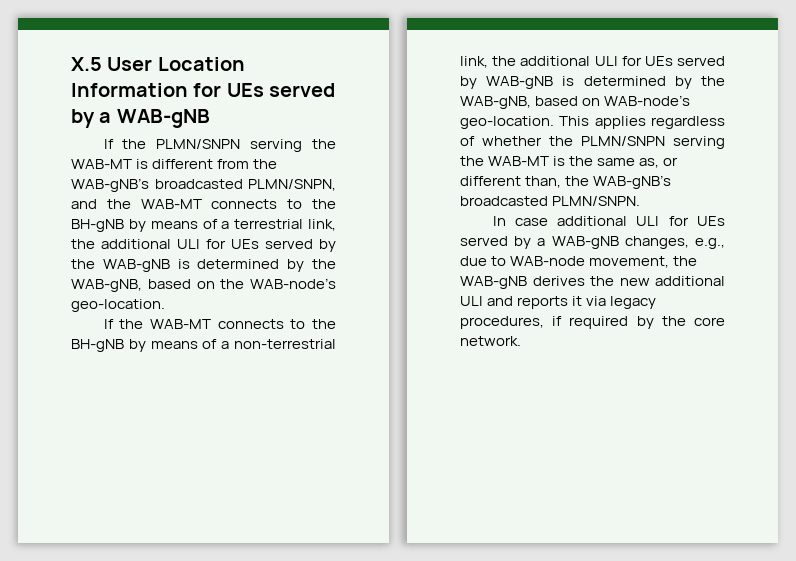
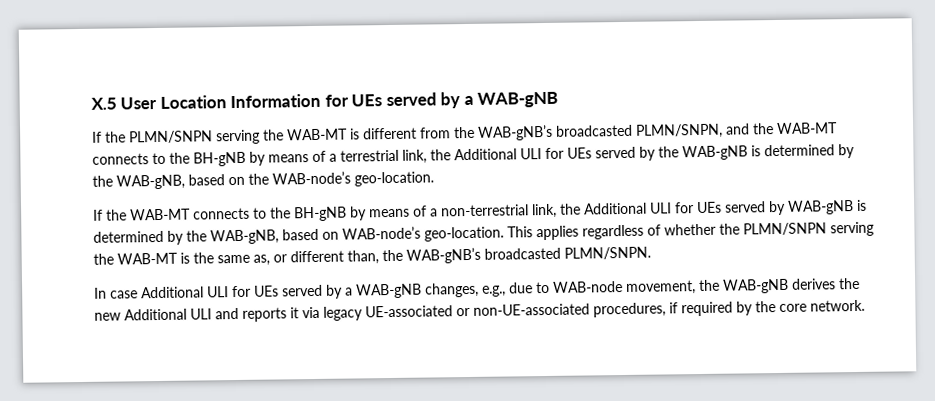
[101,239,171,249] additional -> [454,148,517,161] Additional
[520,56,591,66] additional -> [584,202,647,215] Additional
[557,216,628,226] additional -> [141,286,204,299] Additional
[655,276,725,286] additional -> [124,308,187,321] Additional
(657, 302) none -> [365,303,590,318] UE-associated or non-UE-associated

